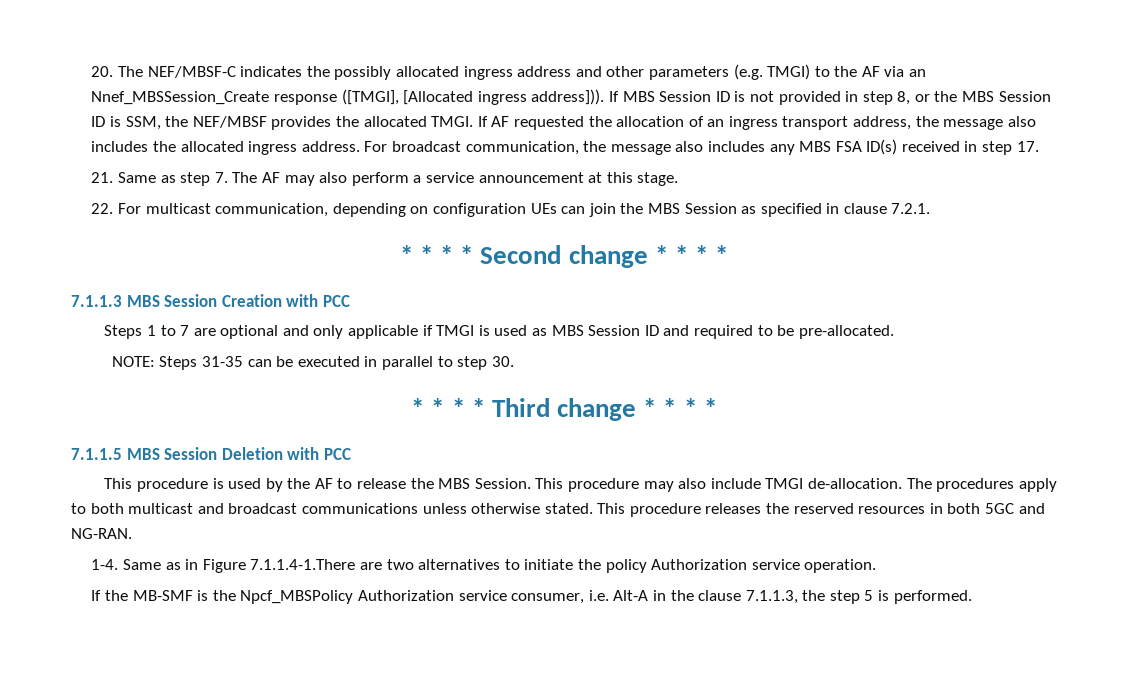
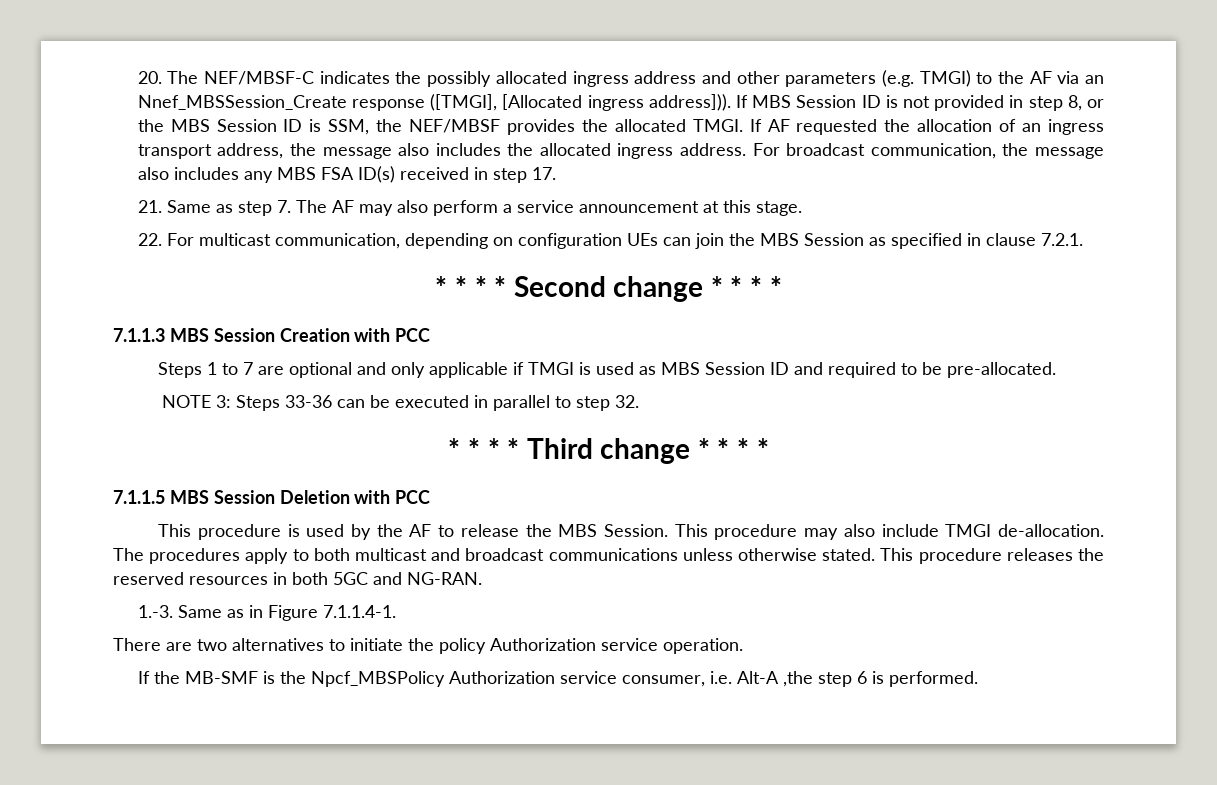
[111,356,244,370] NOTE: Steps 31-35 -> [162,395,333,411] NOTE 3: Steps 33-36
[491,356,514,367] 30. -> [615,395,640,408] 32.
[91,559,119,570] 1-4. -> [137,605,173,618] 1.-3.
[250,559,356,570] 7.1.1.4-1.There -> [322,605,396,618] [113,638,161,651] 7.1.1.4-1. // There
[652,590,874,604] in the clause 7.1.1.3, the step 5 -> [782,671,867,687] ,the step 6

